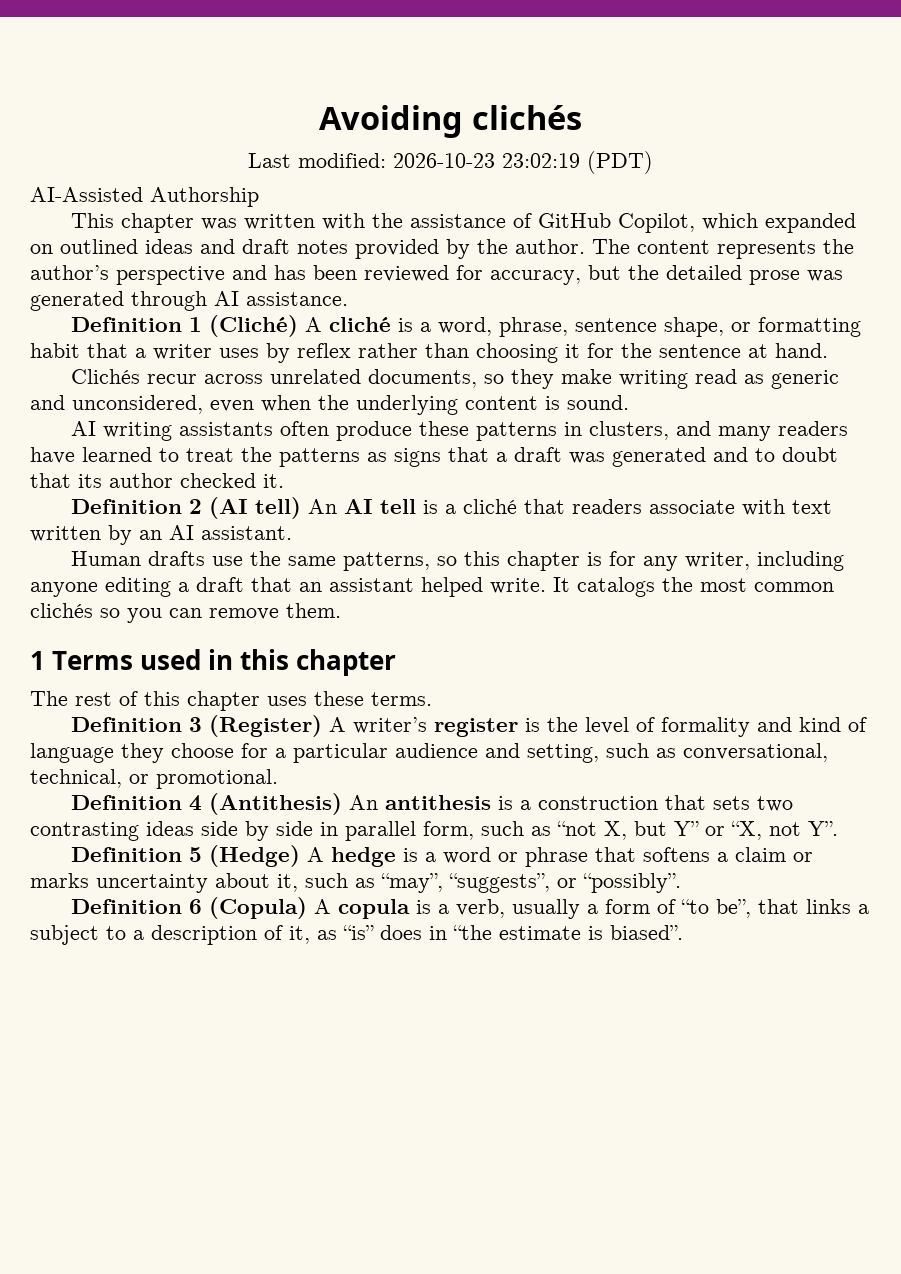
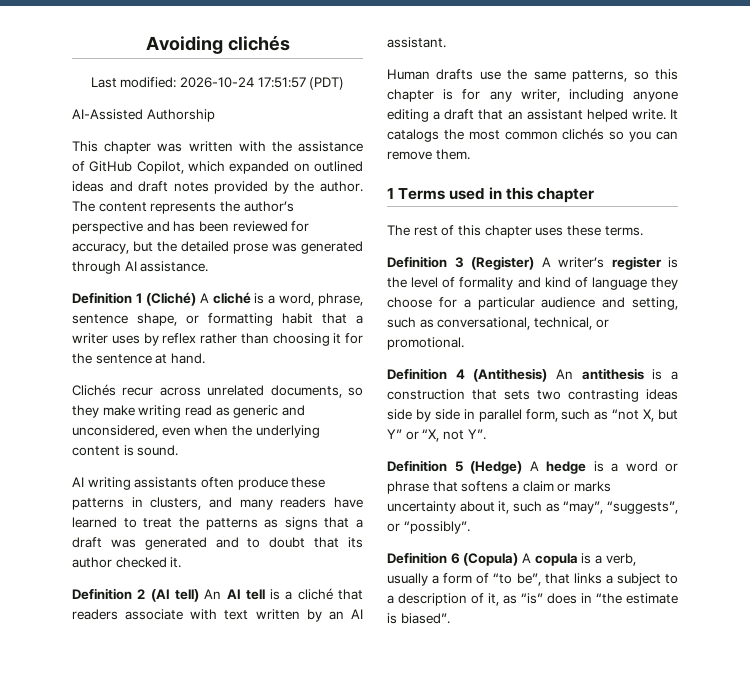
[393,153,580,168] 2026-10-23 23:02:19 -> [180,77,306,88] 2026-10-24 17:51:57

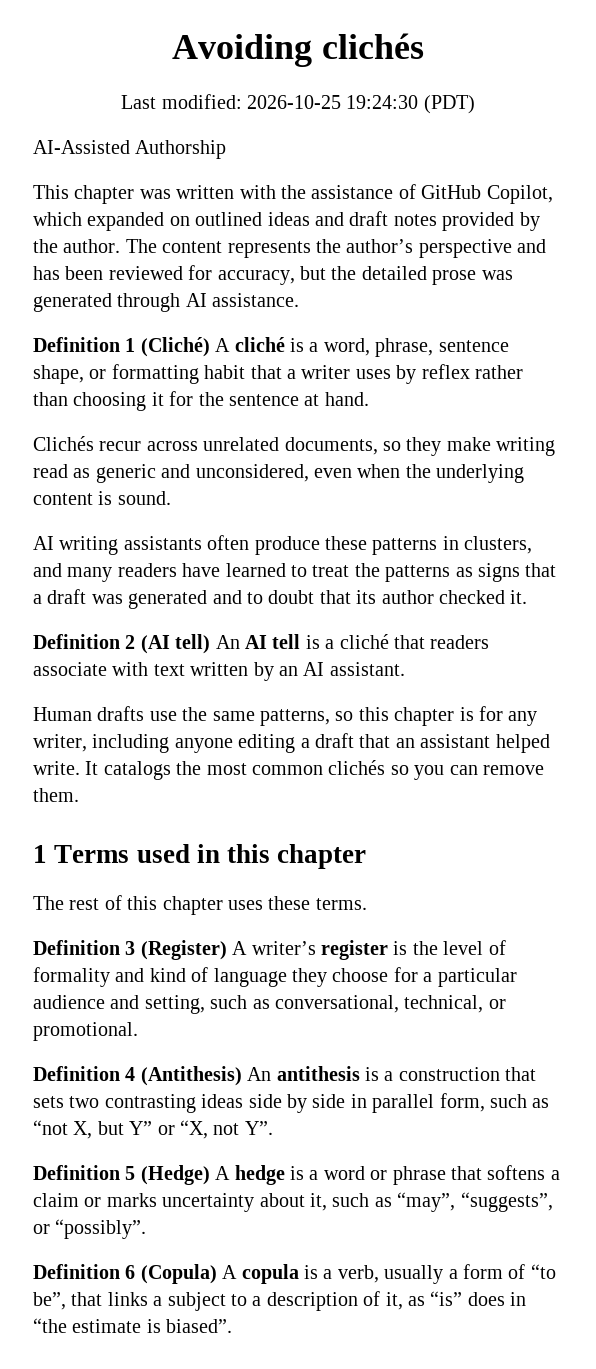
[180,77,306,88] 2026-10-24 17:51:57 -> [247,95,419,109] 2026-10-25 19:24:30

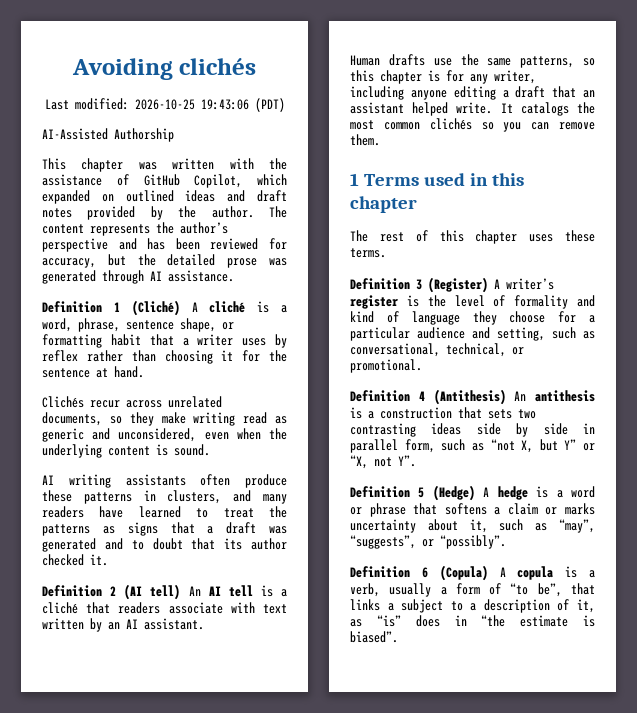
[346,95,419,109] 19:24:30 -> [200,99,249,110] 19:43:06

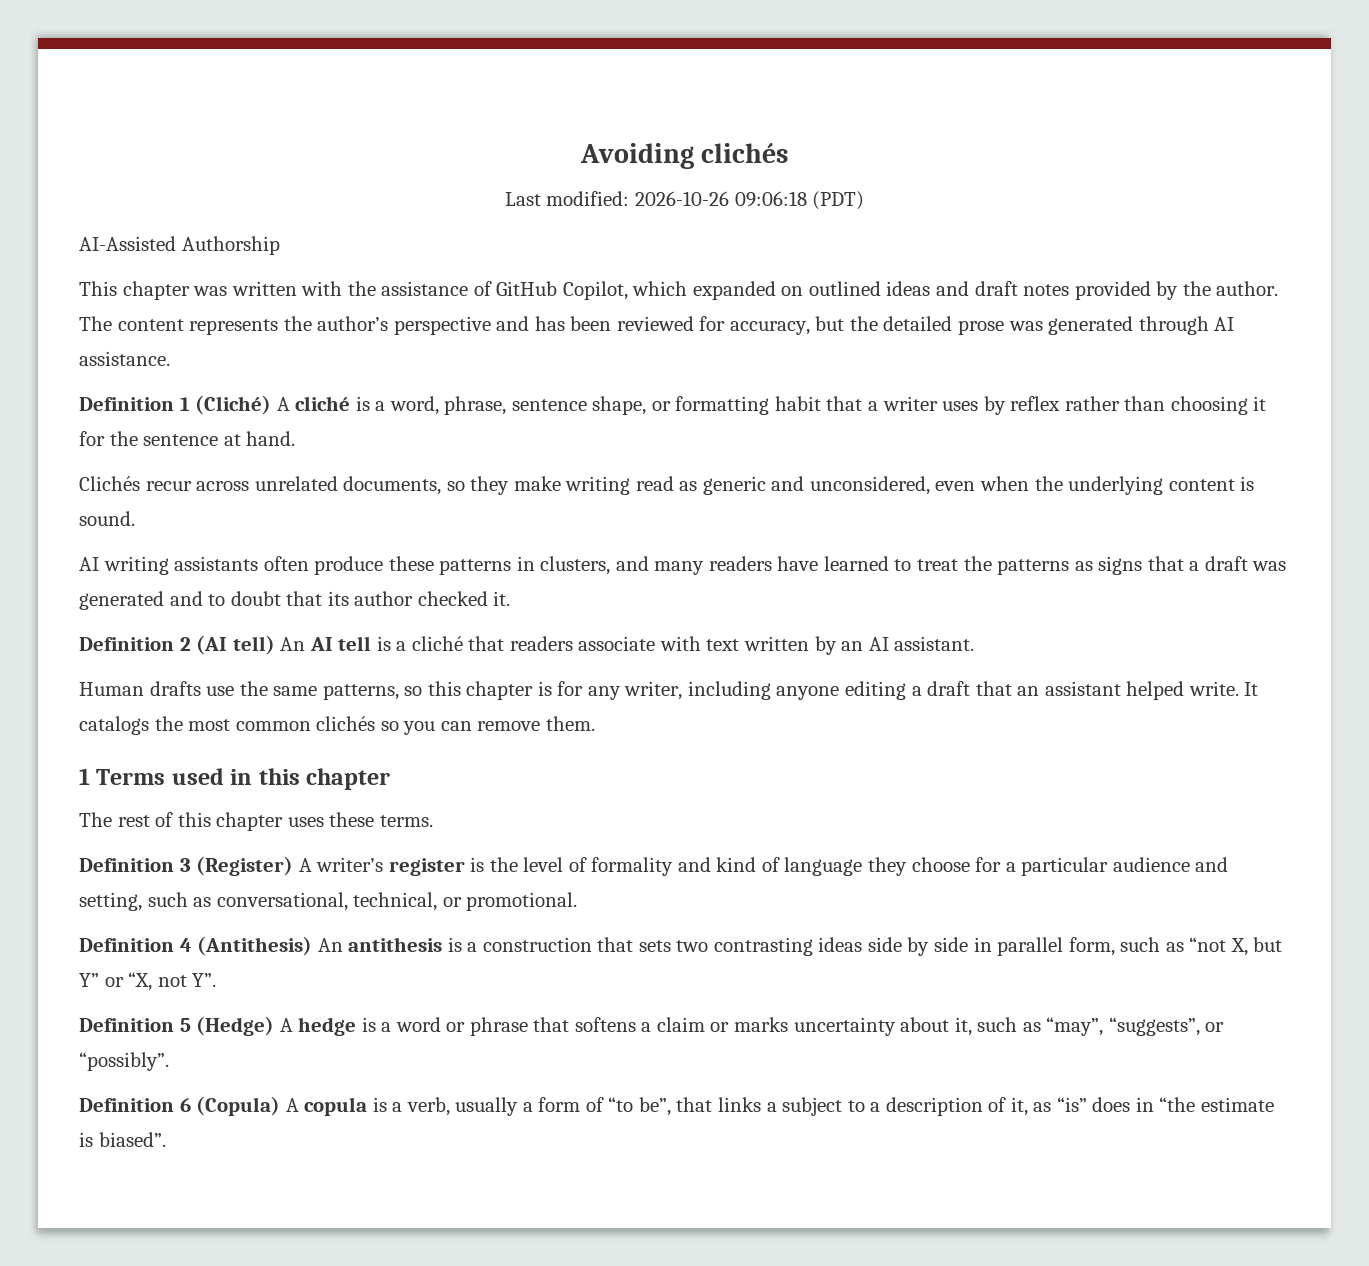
[134,99,249,110] 2026-10-25 19:43:06 -> [635,191,807,207] 2026-10-26 09:06:18

